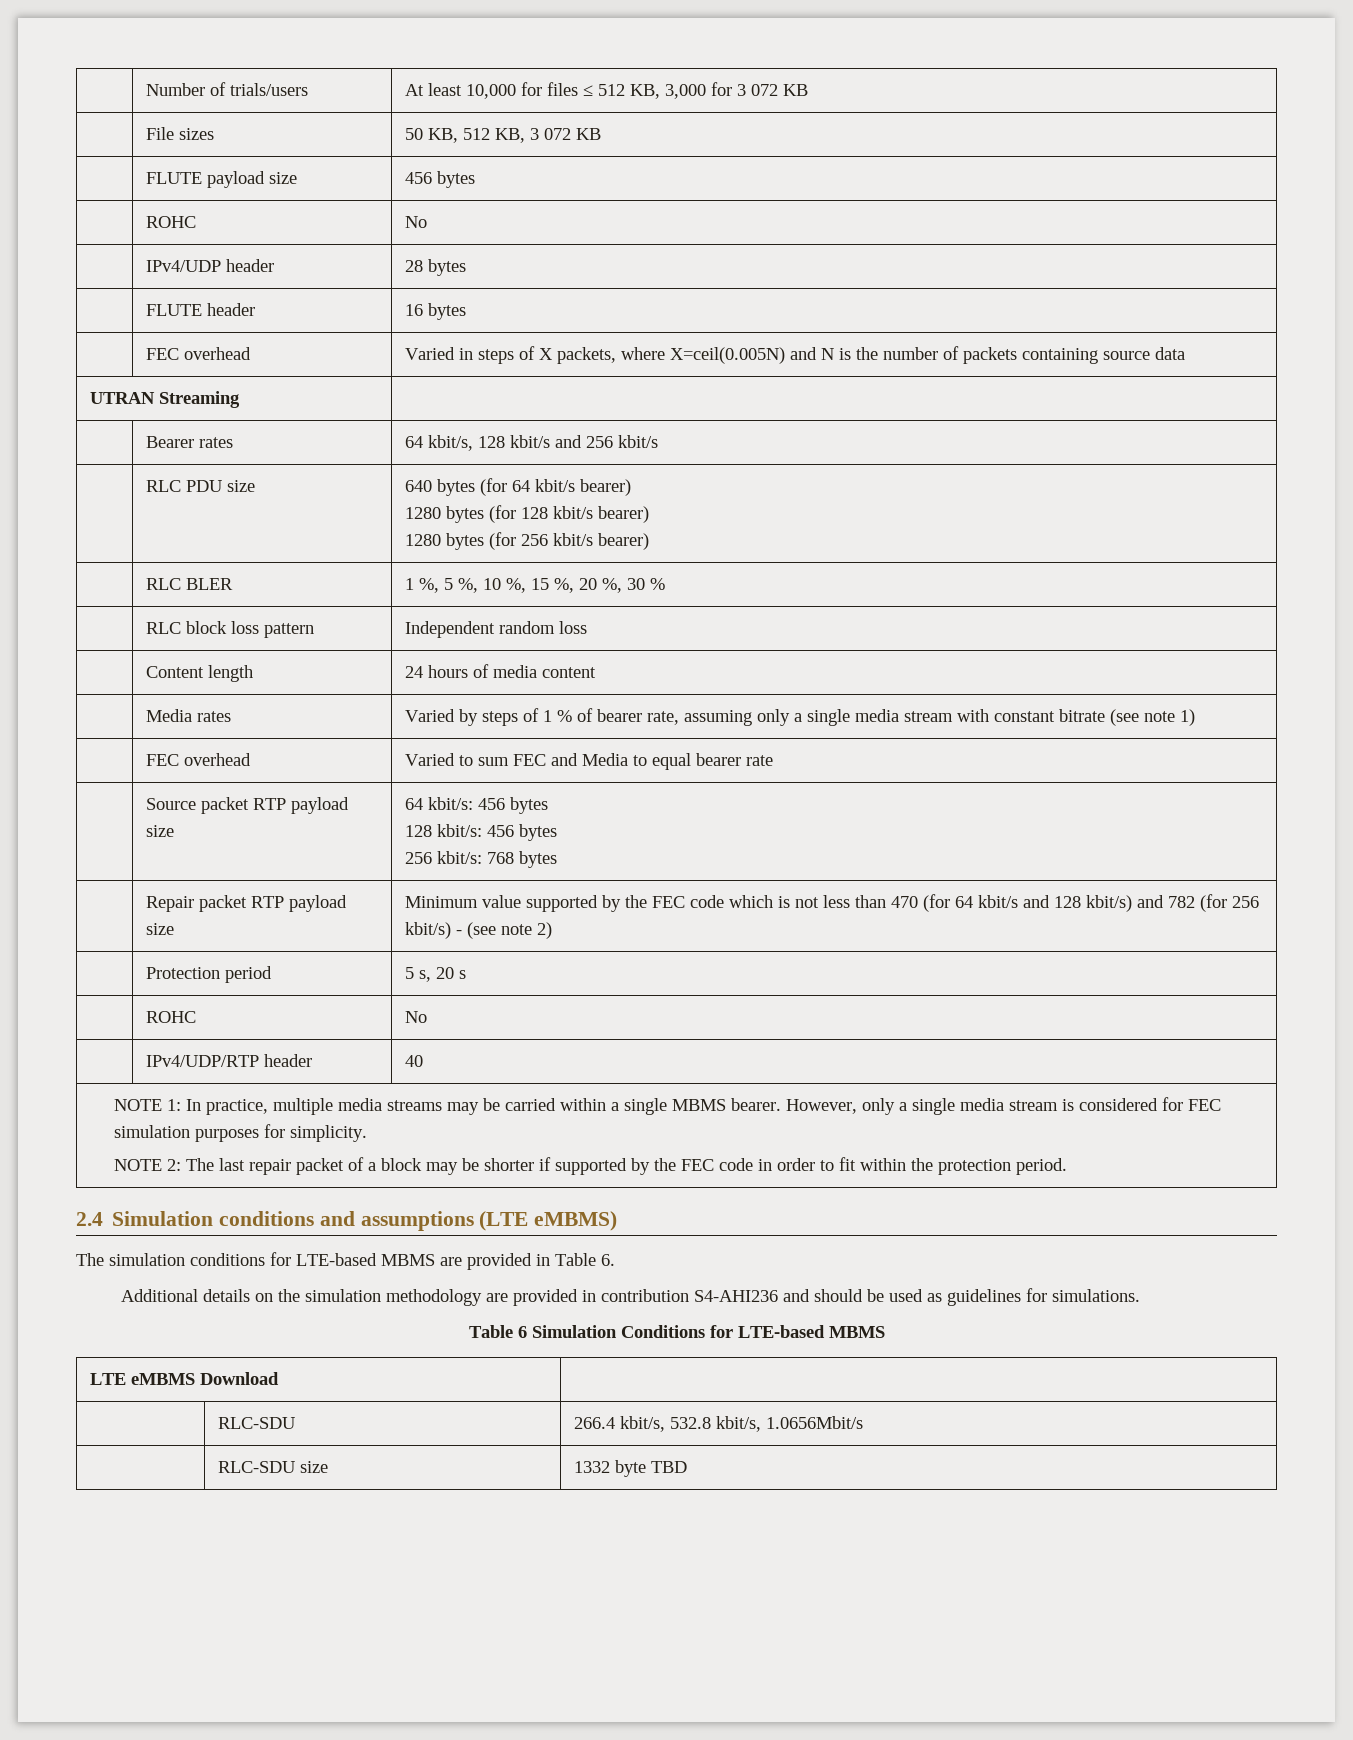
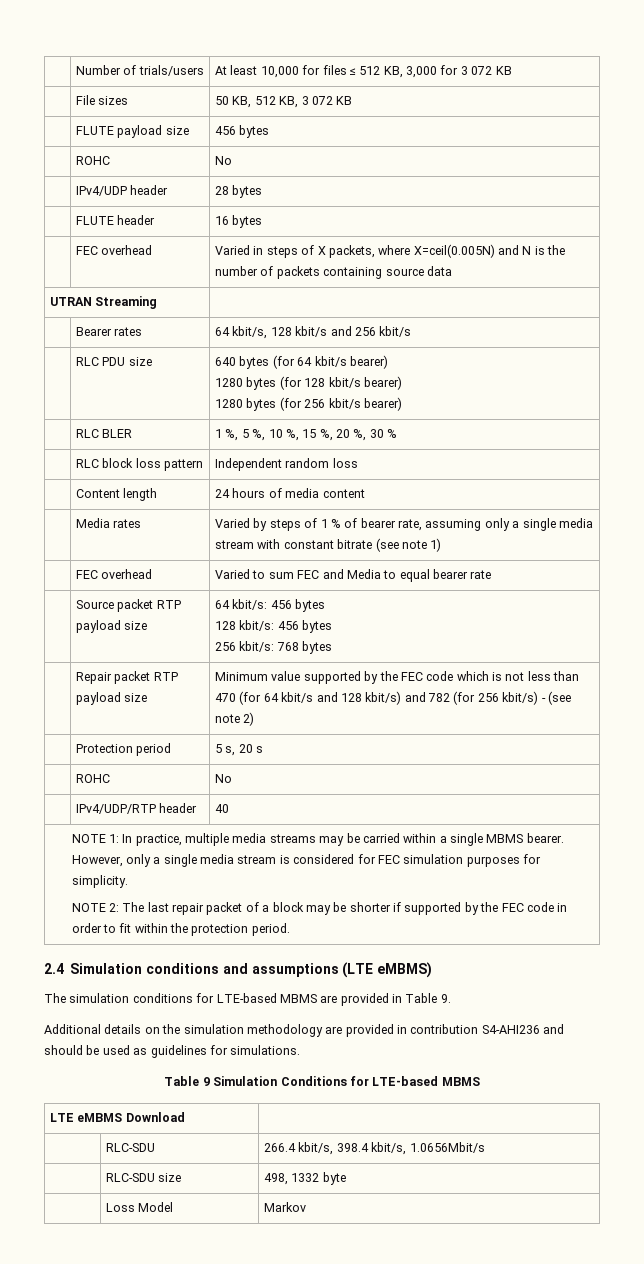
[601,1254,615,1266] 6. -> [440,994,451,1003] 9.
[517,1326,527,1338] 6 -> [202,1077,210,1086] 9
[669,1417,711,1429] 532.8 -> [336,1143,369,1152] 398.4
(328, 1467) none -> [264,1173,289,1185] 498,
[650,1461,687,1473] TBD -> [106,1202,174,1212] [264,1202,307,1212] // | Loss Model | Markov

